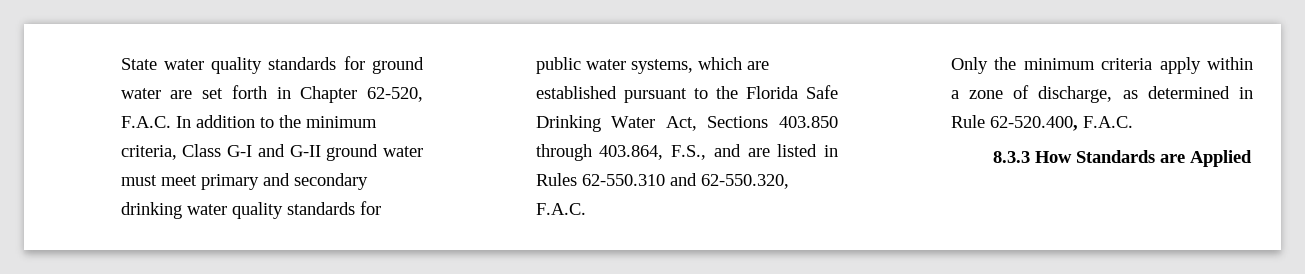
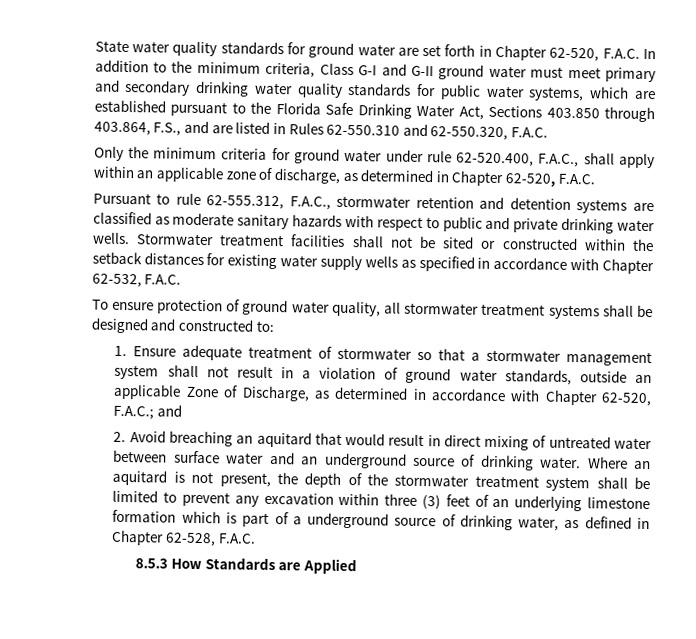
[1159,57,1253,74] [950,90,959,99] apply within a -> [271,147,655,169] [92,165,224,183] for ground water under rule 62-520.400, F.A.C., shall apply within an applicable
[950,115,1133,131] [993,151,1031,163] Rule 62-520.400, F.A.C. // 8.3.3 -> [451,170,595,187] [92,192,654,214] [92,211,655,234] [91,232,654,252] [91,251,654,275] [91,273,182,288] [91,299,653,320] [90,317,274,334] [114,344,652,367] [114,364,652,386] [113,383,653,407] [113,404,183,420] [113,430,652,451] [113,449,651,471] [112,469,650,492] [112,489,650,512] [112,509,650,531] [111,529,256,547] [135,558,169,569] Chapter 62-520, F.A.C. // Pursuant to rule 62-555.312, F.A.C., stormwater retention and detention systems are classified as moderate sanitary hazards with respect to public and private drinking water wells. Stormwater treatment facilities shall not be sited or constructed within the setback distances for existing water supply wells as specified in accordance with Chapter 62-532, F.A.C. // To ensure protection of ground water quality, all stormwater treatment systems shall be designed and constructed to: // 1. Ensure adequate treatment of stormwater so that a stormwater management system shall not result in a violation of ground water standards, outside an applicable Zone of Discharge, as determined in accordance with Chapter 62-520, F.A.C.; and // 2. Avoid breaching an aquitard that would result in direct mixing of untreated water between surface water and an underground source of drinking water. Where an aquitard is not present, the depth of the stormwater treatment system shall be limited to prevent any excavation within three (3) feet of an underlying limestone formation which is part of a underground source of drinking water, as defined in Chapter 62-528, F.A.C. // 8.5.3

